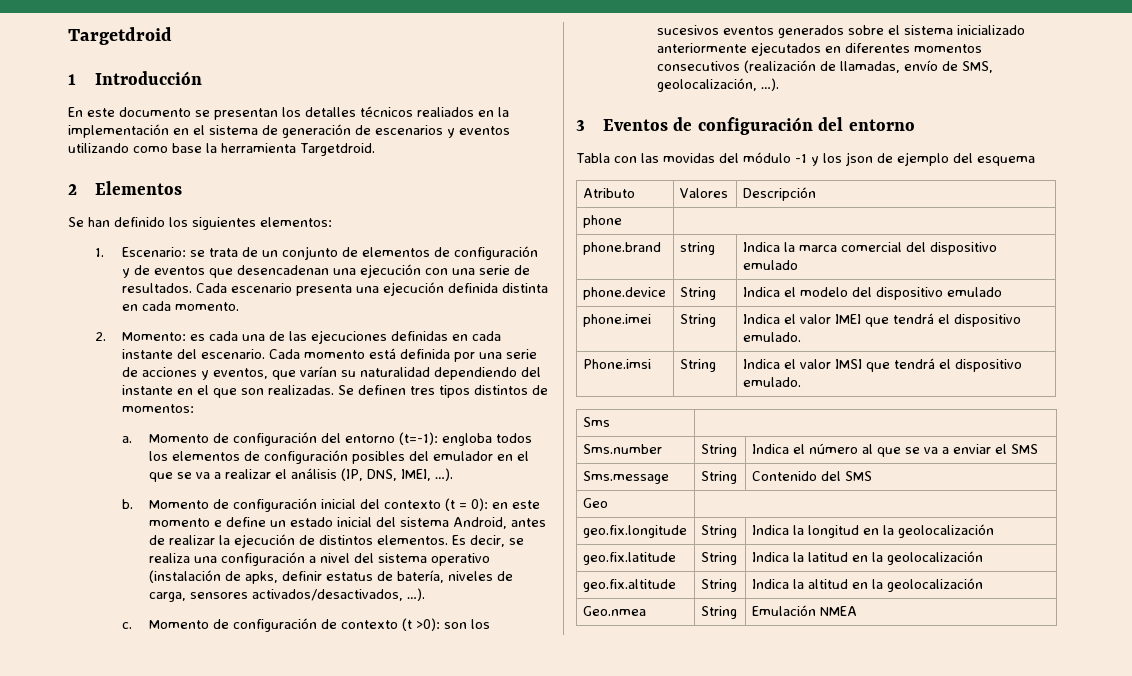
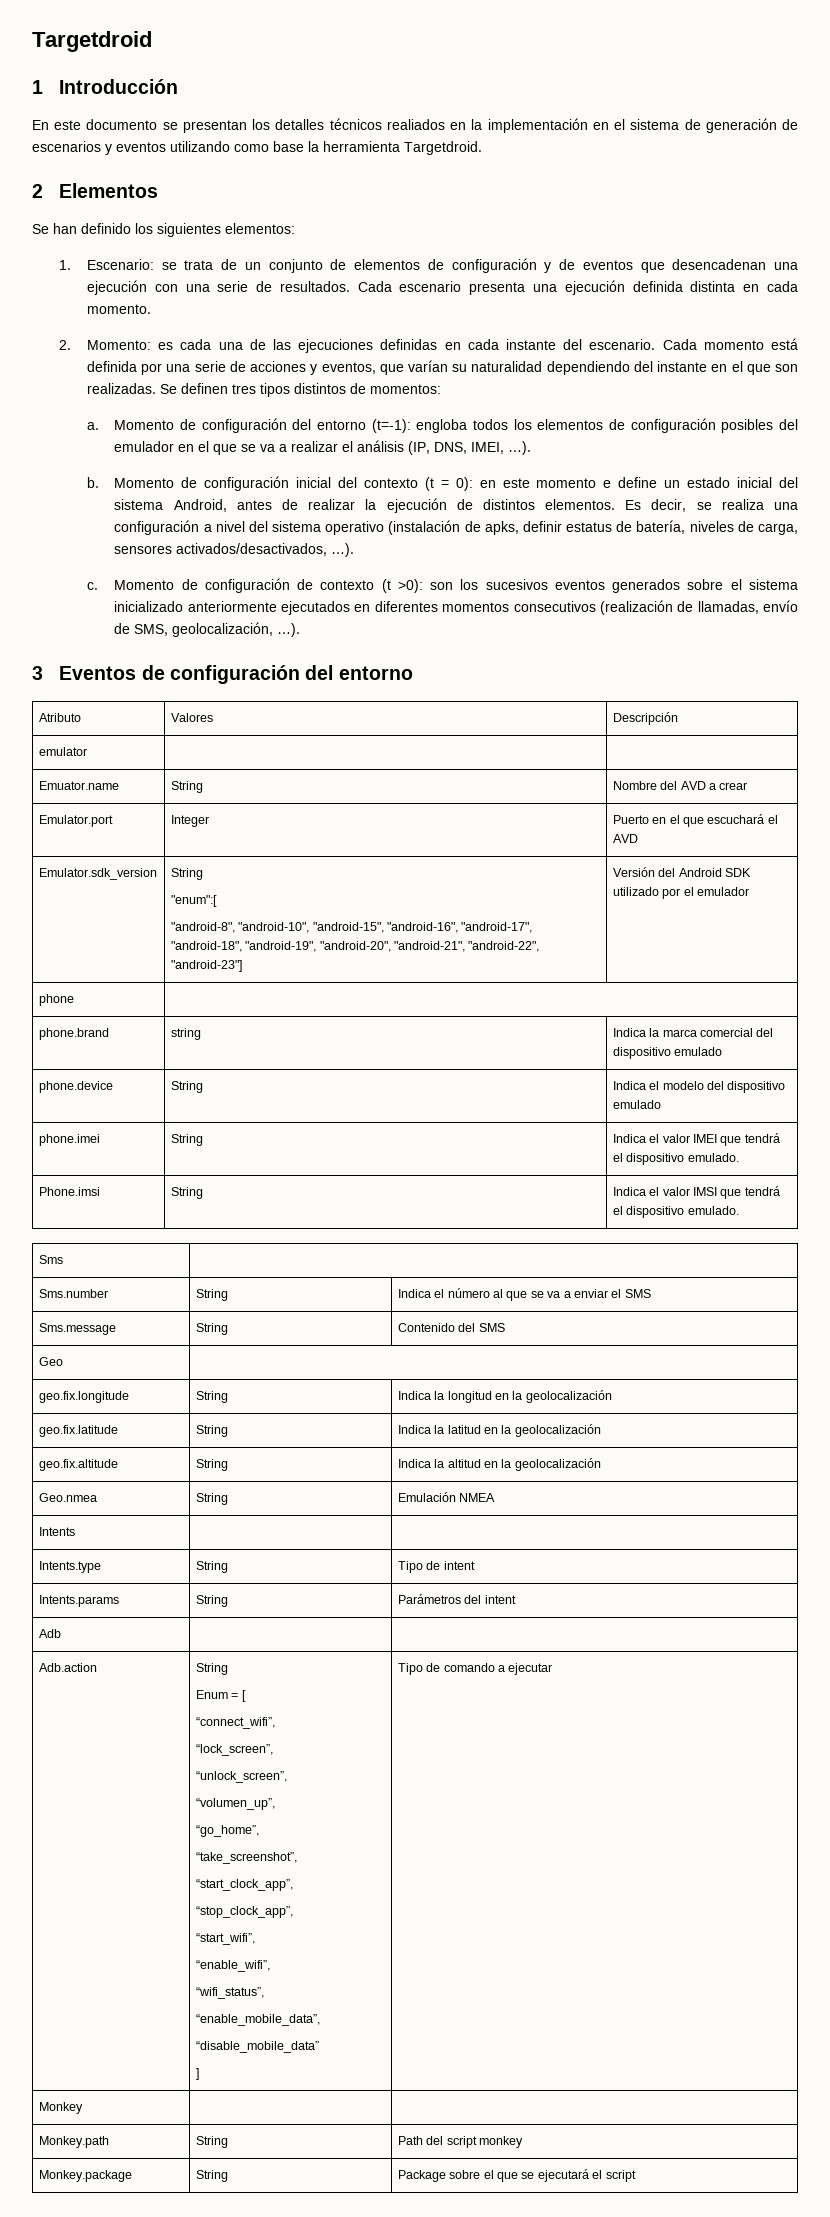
[576,152,1035,166] [582,188,635,198] [679,188,728,198] [742,187,816,201] // Tabla con las movidas del módulo -1 y los json de ejemplo del esquema // Atributo | Valores | Descripción -> [38,713,81,722] [170,713,213,722] [612,712,678,725] [38,747,87,756] [38,781,119,790] [170,781,203,793] [612,781,748,790] [38,815,113,827] [170,815,209,827] [612,814,778,827] [612,834,638,843] [38,868,157,880] [170,868,203,880] [170,895,217,907] [170,922,533,933] [170,941,540,952] [170,960,242,972] [612,867,752,877] [612,887,750,899] // Atributo | Valores | Descripción // emulator | | // Emuator.name | String | Nombre del AVD a crear // Emulator.port | Integer | Puerto en el que escuchará el AVD // Emulator.sdk_version | String // "enum":[ // "android-8", "android-10", "android-15", "android-16", "android-17", "android-18", "android-19", "android-20", "android-21", "android-22", "android-23"] | Versión del Android SDK utilizado por el emulador
(857, 611) none -> [38,1527,75,1536] [38,1561,101,1573] [195,1561,228,1573] [397,1561,475,1573] [38,1595,119,1607] [195,1595,228,1607] [397,1594,516,1604] [38,1629,61,1638] [38,1663,97,1672] [195,1663,228,1675] [195,1690,246,1702] [195,1717,275,1729] [195,1744,273,1756] [195,1771,287,1783] [195,1798,275,1810] [195,1825,259,1837] [195,1852,297,1864] [195,1879,293,1891] [195,1906,293,1918] [195,1933,255,1945] [195,1960,270,1972] [195,1987,264,1999] [195,2014,320,2026] [195,2041,319,2053] [195,2068,199,2080] [397,1663,553,1675] [38,2102,83,2114] [38,2136,109,2148] [195,2136,228,2148] [397,2136,524,2148] [38,2170,132,2182] [195,2170,228,2182] [397,2169,636,2182] // Intents | | // Intents.type | String | Tipo de intent // Intents.params | String | Parámetros del intent // Adb | | // Adb.action | String // Enum = [ // “connect_wifi”, // “lock_screen”, // “unlock_screen”, // “volumen_up”, // “go_home”, // “take_screenshot”, // “start_clock_app”, // “stop_clock_app”, // “start_wifi”, // “enable_wifi”, // “wifi_status”, // “enable_mobile_data”, // “disable_mobile_data” // ] | Tipo de comando a ejecutar // Monkey | | // Monkey.path | String | Path del script monkey // Monkey.package | String | Package sobre el que se ejecutará el script

